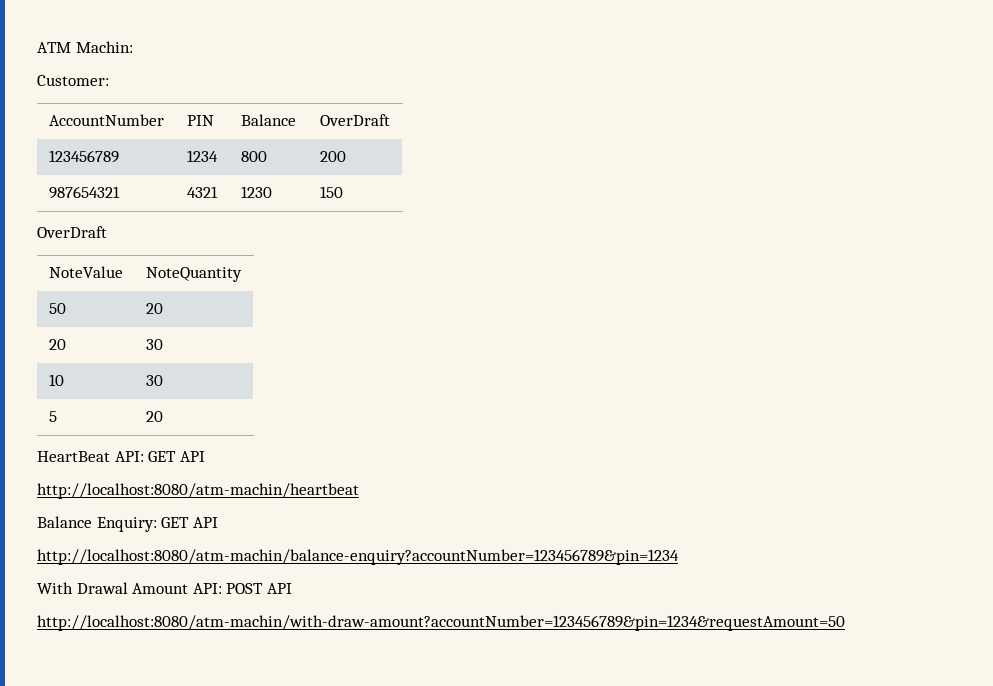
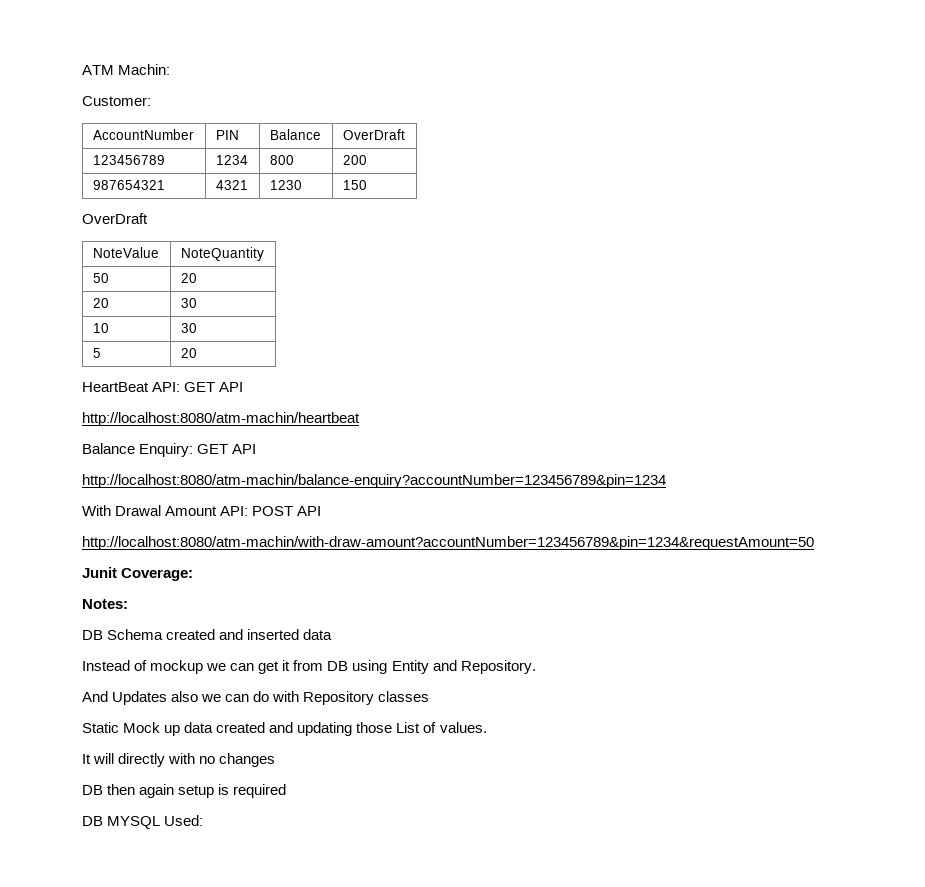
(845, 623) none -> [82,567,194,581] [82,599,128,609] [82,629,333,640] [82,660,536,674] [82,691,430,705] [82,722,487,736] [82,753,276,767] [82,784,287,798] [82,815,204,829] // Junit Coverage: // Notes: // DB Schema created and inserted data // Instead of mockup we can get it from DB using Entity and Repository. // And Updates also we can do with Repository classes // Static Mock up data created and updating those List of values. // It will directly with no changes // DB then again setup is required // DB MYSQL Used:

